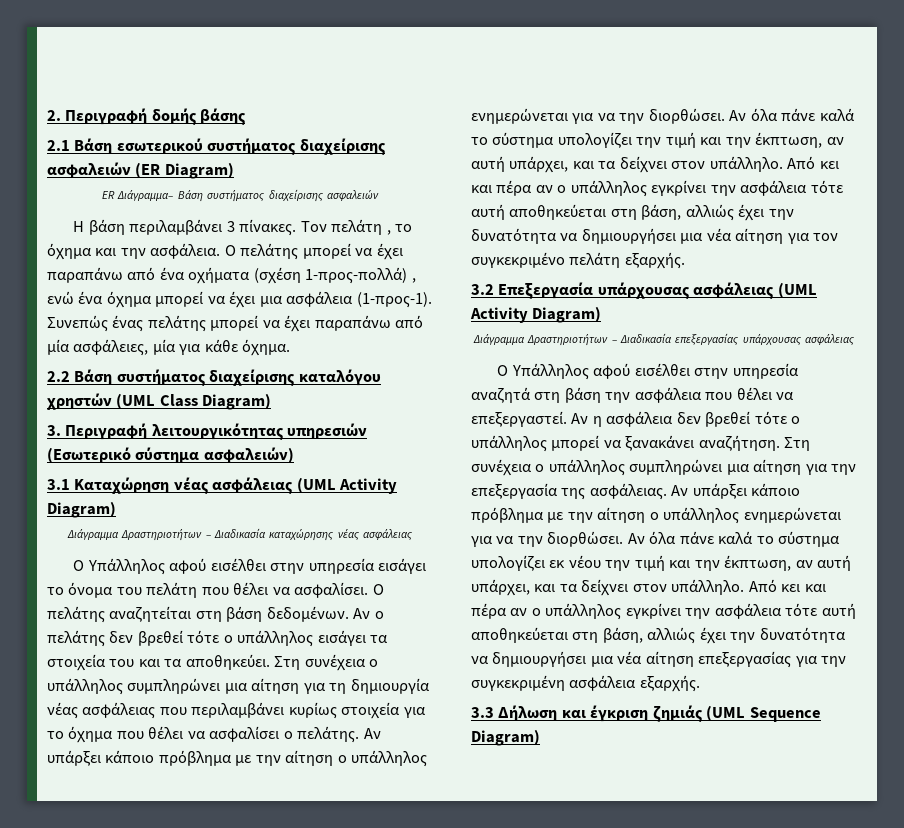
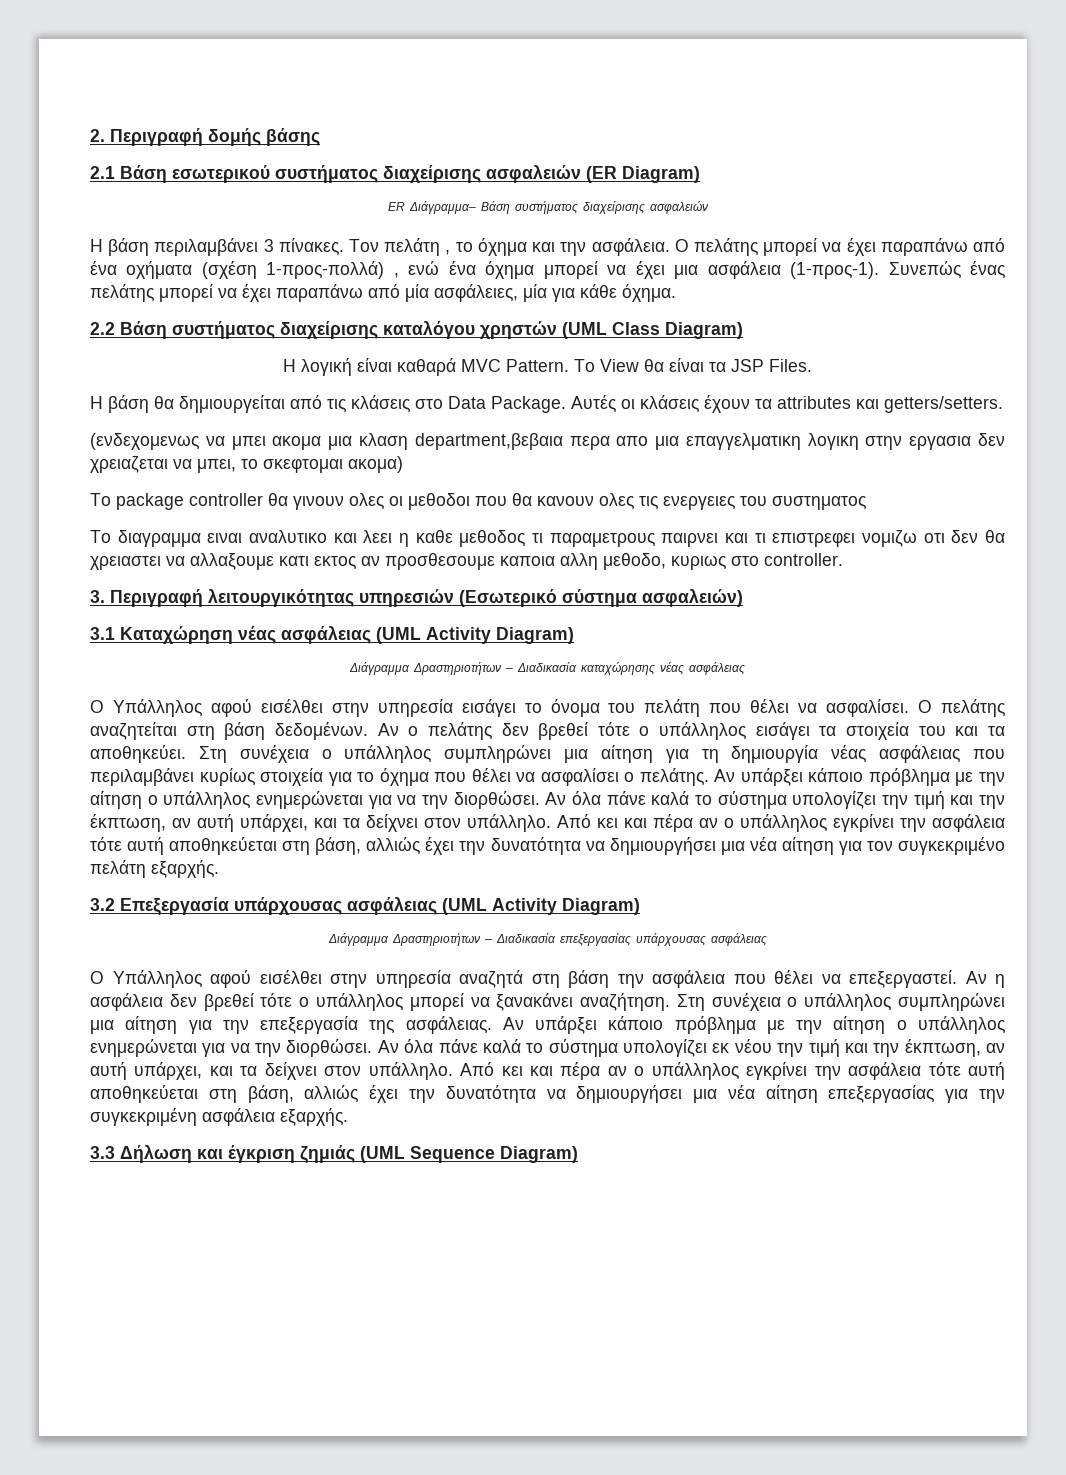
(272, 401) none -> [283,358,812,376] [90,395,1003,413] [90,433,1006,450] [90,456,403,473] [90,493,866,510] [90,530,1005,547] [90,553,843,570] // Η λογική είναι καθαρά MVC Pattern. Το View θα είναι τα JSP Files. // Η βάση θα δημιουργείται από τις κλάσεις στο Data Package. Αυτές οι κλάσεις έχουν τα attributes και getters/setters. // (ενδεχομενως να μπει ακομα μια κλαση department,βεβαια περα απο μια επαγγελματικη λογικη στην εργασια δεν χρειαζεται να μπει, το σκεφτομαι ακομα) // Το package controller θα γινουν ολες οι μεθοδοι που θα κανουν ολες τις ενεργειες του συστηματος // Το διαγραμμα ειναι αναλυτικο και λεει η καθε μεθοδος τι παραμετρους παιρνει και τι επιστρεφει νομιζω οτι δεν θα χρειαστει να αλλαξουμε κατι εκτος αν προσθεσουμε καποια αλλη μεθοδο, κυριως στο controller.

